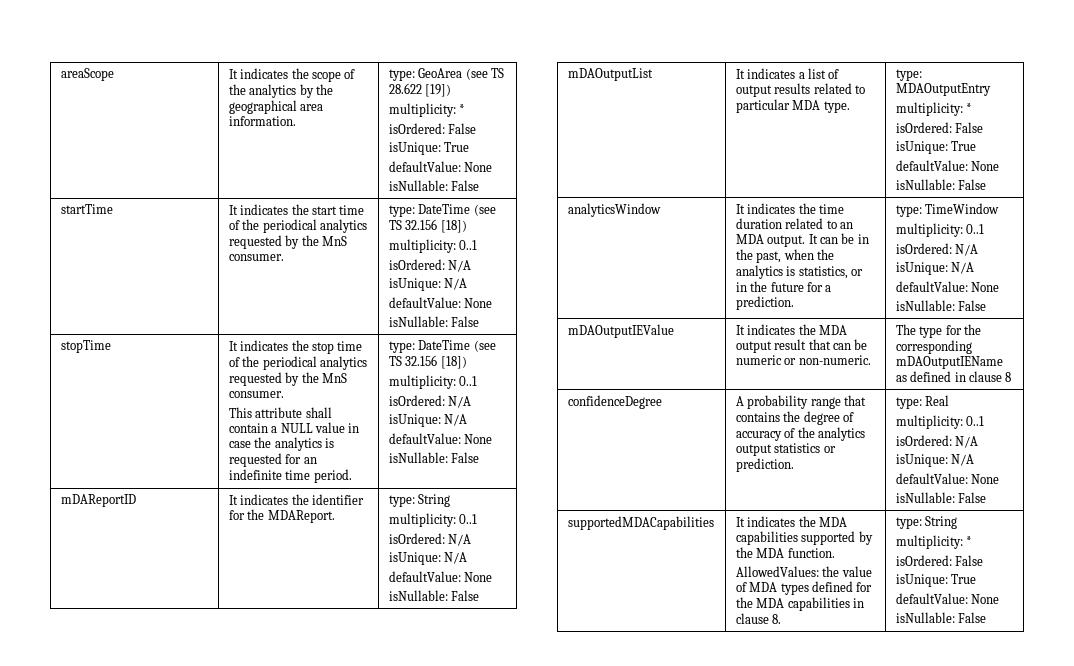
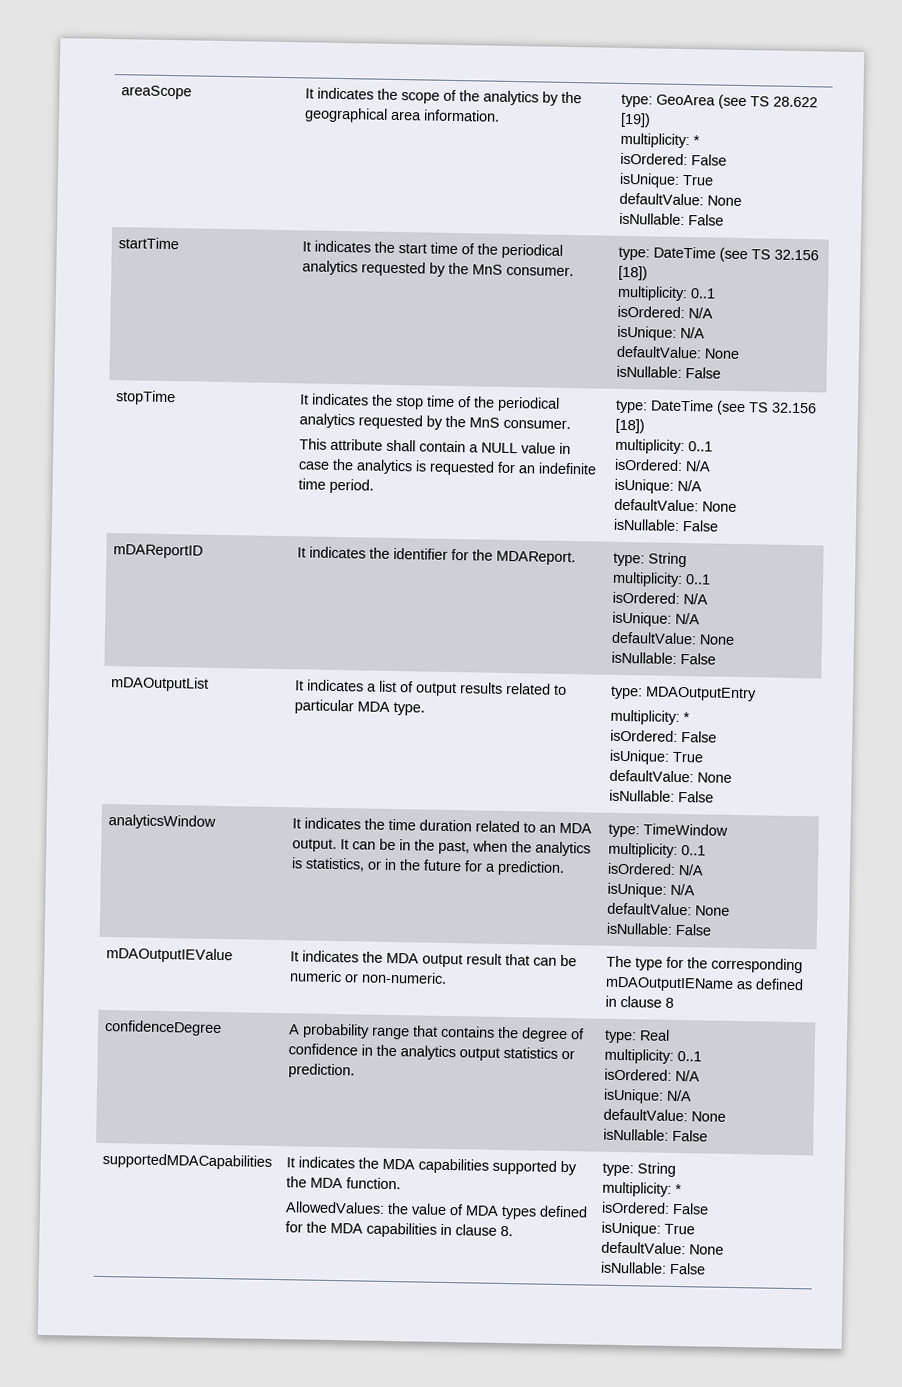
[735,428,796,441] accuracy of -> [288,1043,374,1056] confidence in

